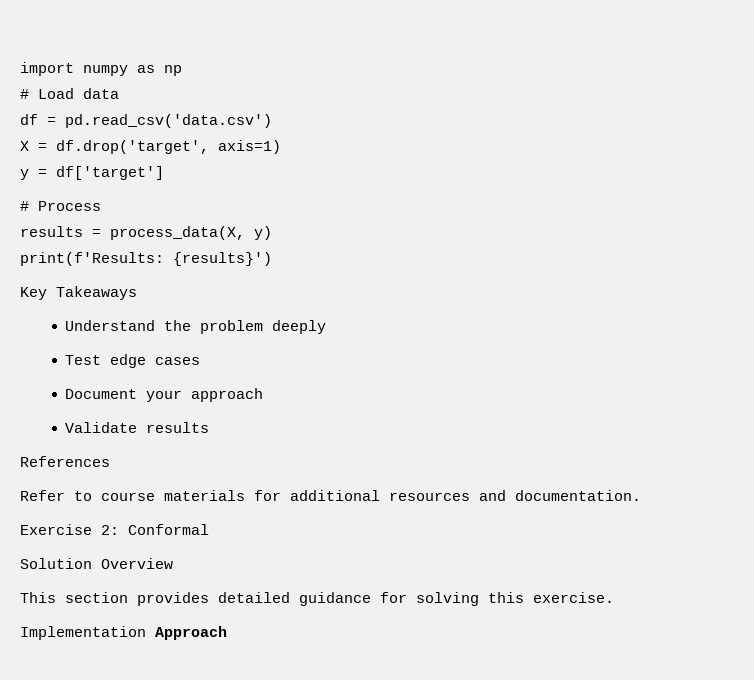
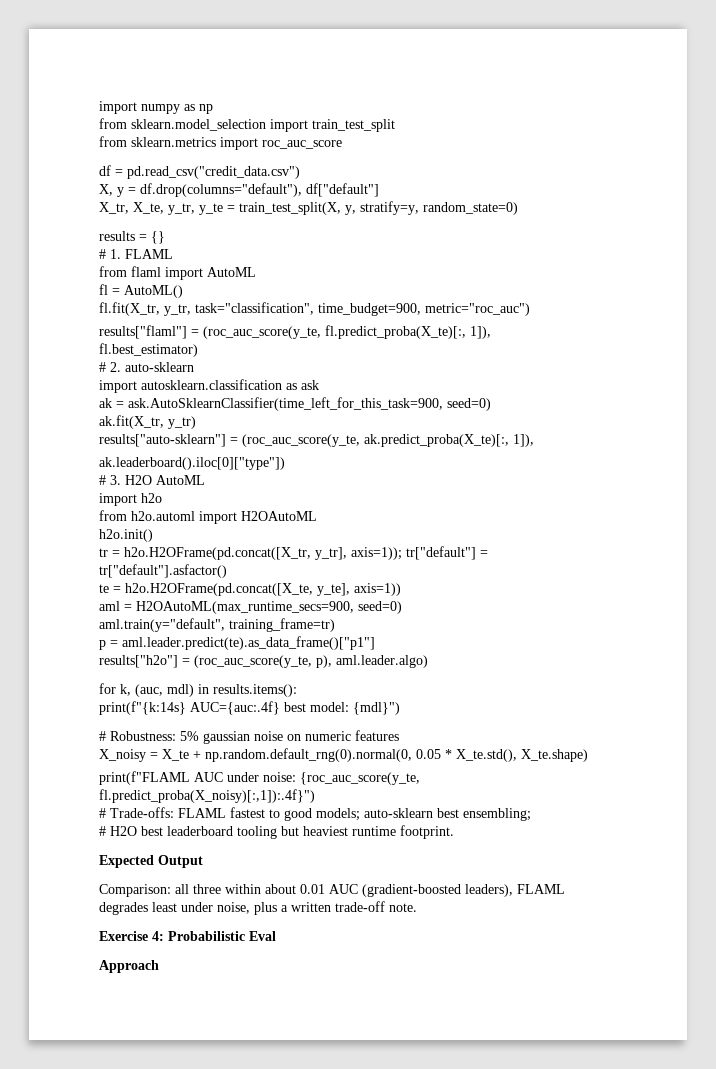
[20,88,119,99] [20,114,272,128] [20,140,281,154] [20,166,164,180] [20,201,101,211] [20,226,272,240] [20,252,272,266] [20,286,137,300] [65,320,327,334] [65,354,201,368] [65,388,264,402] [65,422,210,433] [20,456,110,467] [20,490,641,501] [20,524,209,535] [20,558,173,569] [20,592,614,606] [20,626,146,640] # Load data // df = pd.read_csv('data.csv') // X = df.drop('target', axis=1) // y = df['target'] // # Process // results = process_data(X, y) // print(f'Results: {results}') // Key Takeaways // Understand the problem deeply // Test edge cases // Document your approach // Validate results // References // Refer to course materials for additional resources and documentation. // Exercise 2: Conformal // Solution Overview // This section provides detailed guidance for solving this exercise. // Implementation -> [99,118,395,132] [99,136,342,150] [99,165,300,179] [99,183,379,197] [99,201,518,215] [99,231,165,244] [99,249,173,259] [99,266,256,280] [99,284,183,298] [99,302,530,316] [99,325,491,339] [99,343,198,357] [99,362,194,372] [99,379,319,393] [99,397,491,411] [99,415,196,429] [99,434,534,447] [99,457,285,470] [99,475,205,485] [99,493,162,506] [99,510,317,524] [99,529,153,542] [99,546,488,560] [99,564,227,578] [99,583,401,596] [99,601,402,614] [99,618,335,632] [99,636,375,650] [99,655,428,668] [99,683,297,697] [99,701,400,715] [99,730,399,744] [99,748,588,762] [99,771,420,785] [99,789,315,803] [99,807,531,821] [99,825,454,839] [99,855,203,868] [99,884,565,897] [99,901,417,915] [99,931,276,941] from sklearn.model_selection import train_test_split // from sklearn.metrics import roc_auc_score // df = pd.read_csv("credit_data.csv") // X, y = df.drop(columns="default"), df["default"] // X_tr, X_te, y_tr, y_te = train_test_split(X, y, stratify=y, random_state=0) // results = {} // # 1. FLAML // from flaml import AutoML // fl = AutoML() // fl.fit(X_tr, y_tr, task="classification", time_budget=900, metric="roc_auc") // results["flaml"] = (roc_auc_score(y_te, fl.predict_proba(X_te)[:, 1]), // fl.best_estimator) // # 2. auto-sklearn // import autosklearn.classification as ask // ak = ask.AutoSklearnClassifier(time_left_for_this_task=900, seed=0) // ak.fit(X_tr, y_tr) // results["auto-sklearn"] = (roc_auc_score(y_te, ak.predict_proba(X_te)[:, 1]), // ak.leaderboard().iloc[0]["type"]) // # 3. H2O AutoML // import h2o // from h2o.automl import H2OAutoML // h2o.init() // tr = h2o.H2OFrame(pd.concat([X_tr, y_tr], axis=1)); tr["default"] = tr["default"].asfactor() // te = h2o.H2OFrame(pd.concat([X_te, y_te], axis=1)) // aml = H2OAutoML(max_runtime_secs=900, seed=0) // aml.train(y="default", training_frame=tr) // p = aml.leader.predict(te).as_data_frame()["p1"] // results["h2o"] = (roc_auc_score(y_te, p), aml.leader.algo) // for k, (auc, mdl) in results.items(): // print(f"{k:14s} AUC={auc:.4f} best model: {mdl}") // # Robustness: 5% gaussian noise on numeric features // X_noisy = X_te + np.random.default_rng(0).normal(0, 0.05 * X_te.std(), X_te.shape) // print(f"FLAML AUC under noise: {roc_auc_score(y_te, fl.predict_proba(X_noisy)[:,1]):.4f}") // # Trade-offs: FLAML fastest to good models; auto-sklearn best ensembling; // # H2O best leaderboard tooling but heaviest runtime footprint. // Expected Output // Comparison: all three within about 0.01 AUC (gradient-boosted leaders), FLAML degrades least under noise, plus a written trade-off note. // Exercise 4: Probabilistic Eval //

